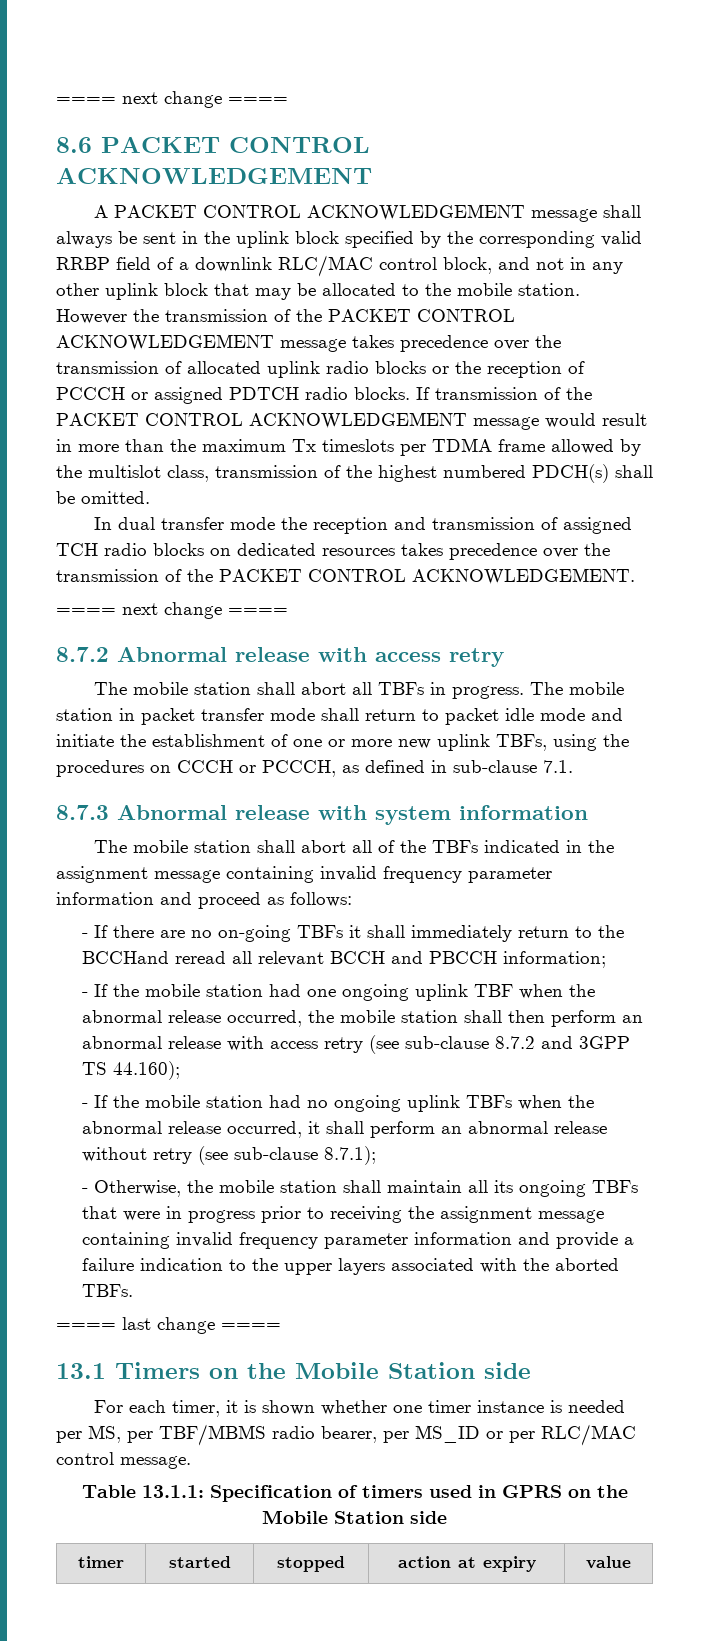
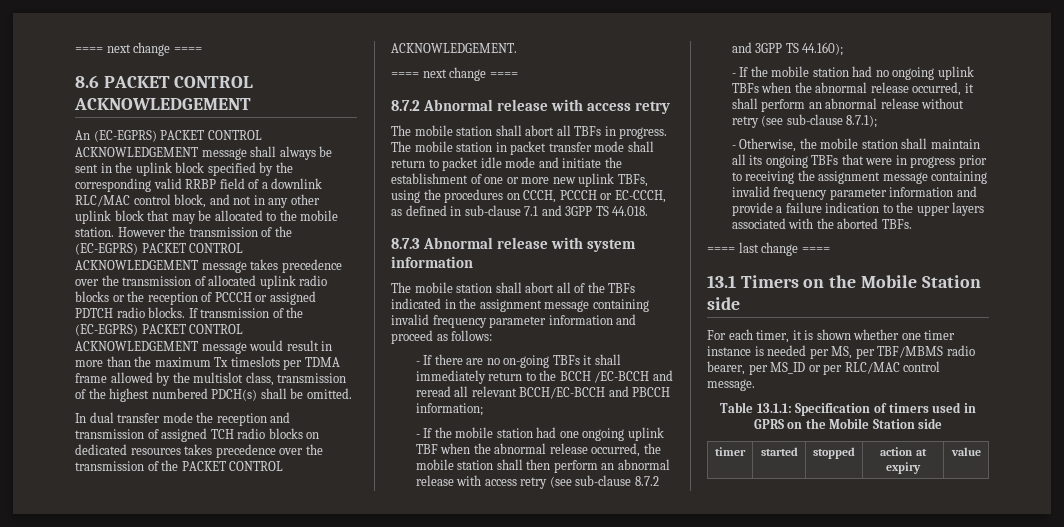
[94,205,109,218] A -> [75,130,157,142] An (EC-EGPRS)
(322, 315) none -> [75,243,138,255] (EC-EGPRS)
(592, 393) none -> [75,324,138,336] (EC-EGPRS)
[177,760,573,777] CCCH or PCCCH, as defined in sub-clause 7.1. -> [523,190,666,203] [391,205,649,216] CCCH, PCCCH or EC-CCCH, as defined in sub-clause 7.1 and 3GPP TS 44.018.
[81,951,169,964] BCCHand -> [559,370,673,383] BCCH /EC-BCCH and
[329,951,385,964] BCCH -> [519,387,606,399] BCCH/EC-BCCH

